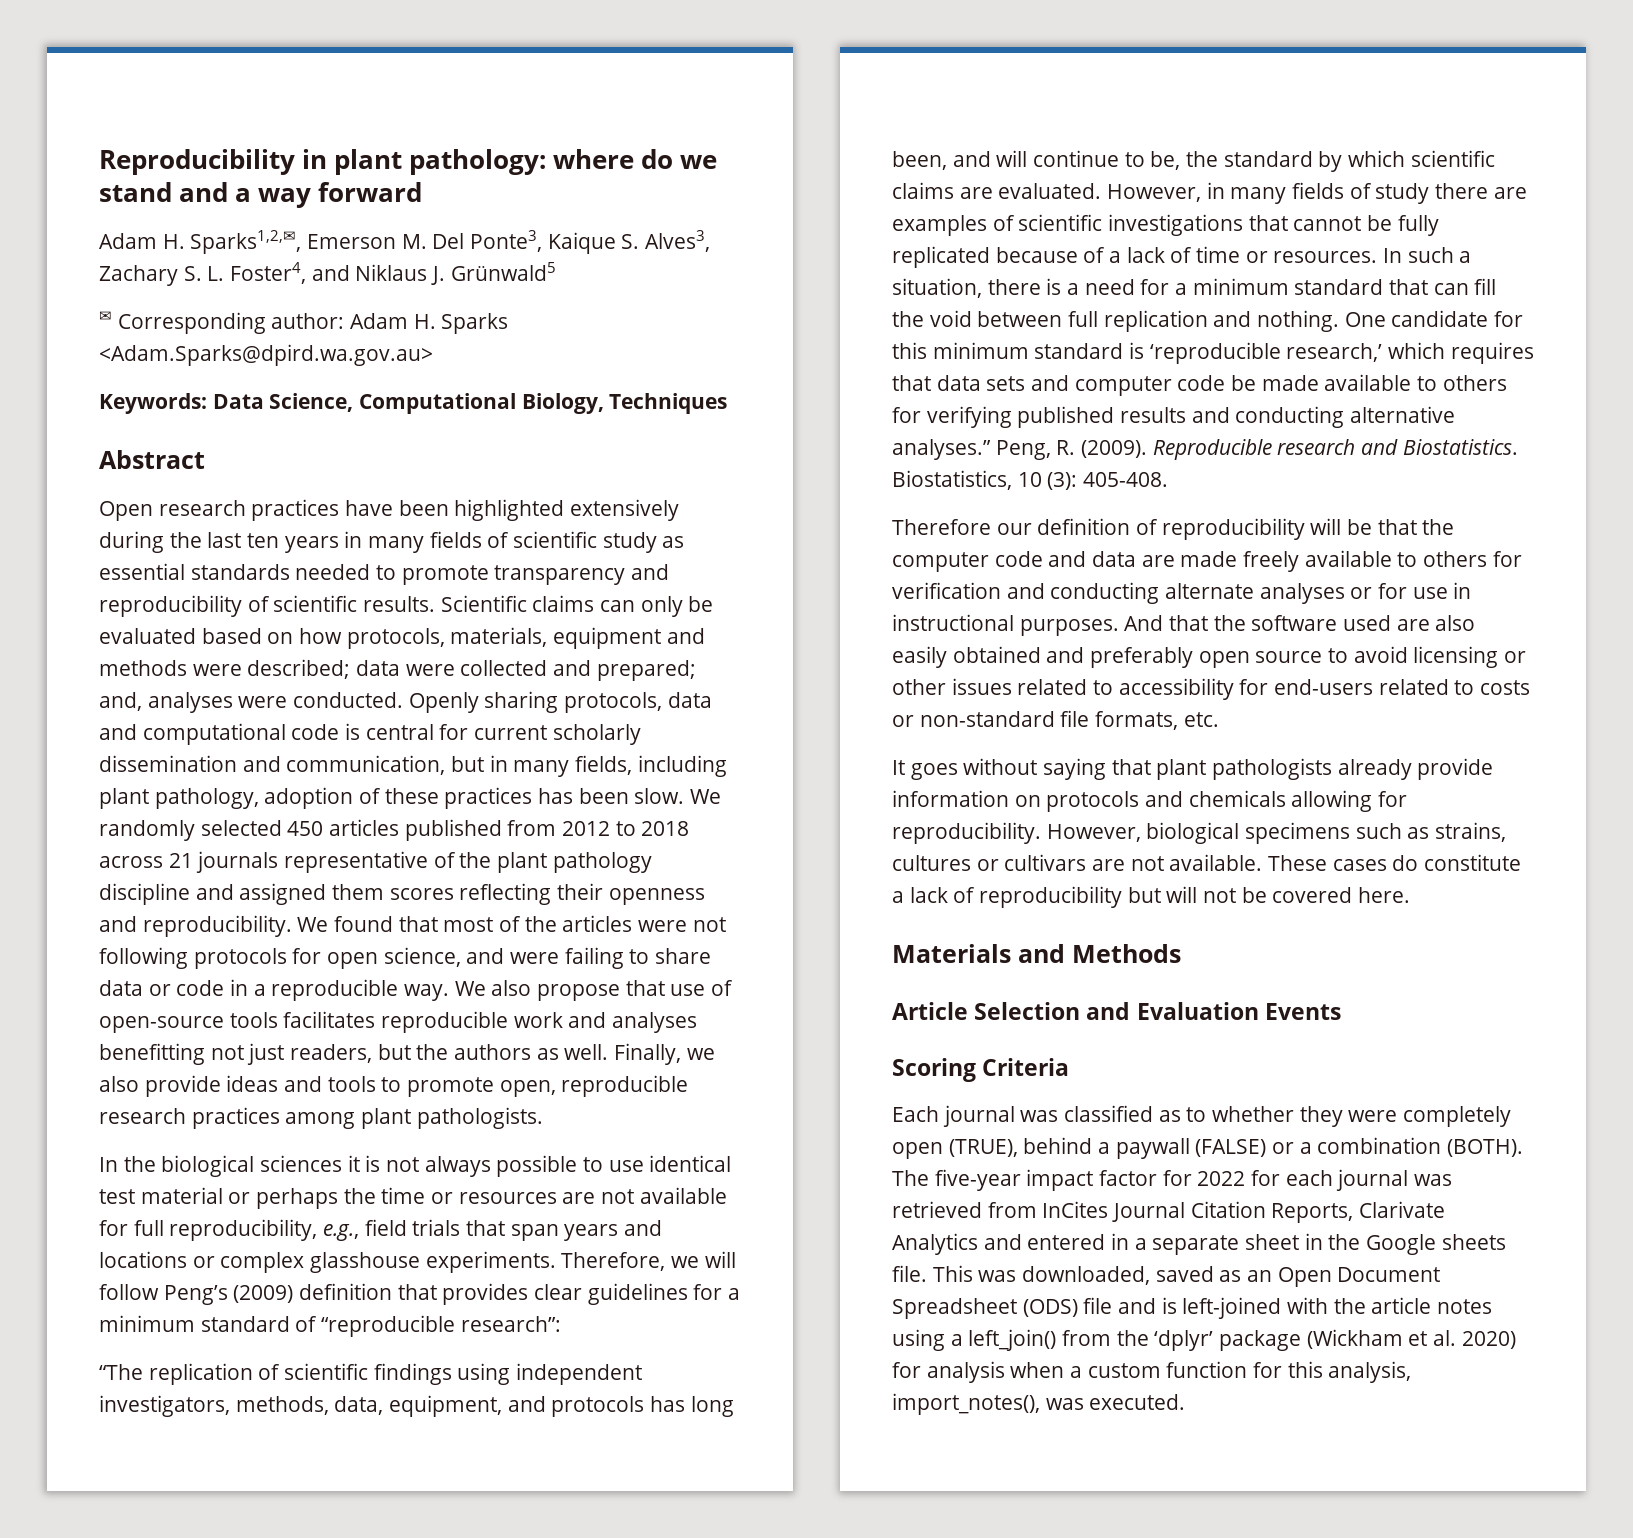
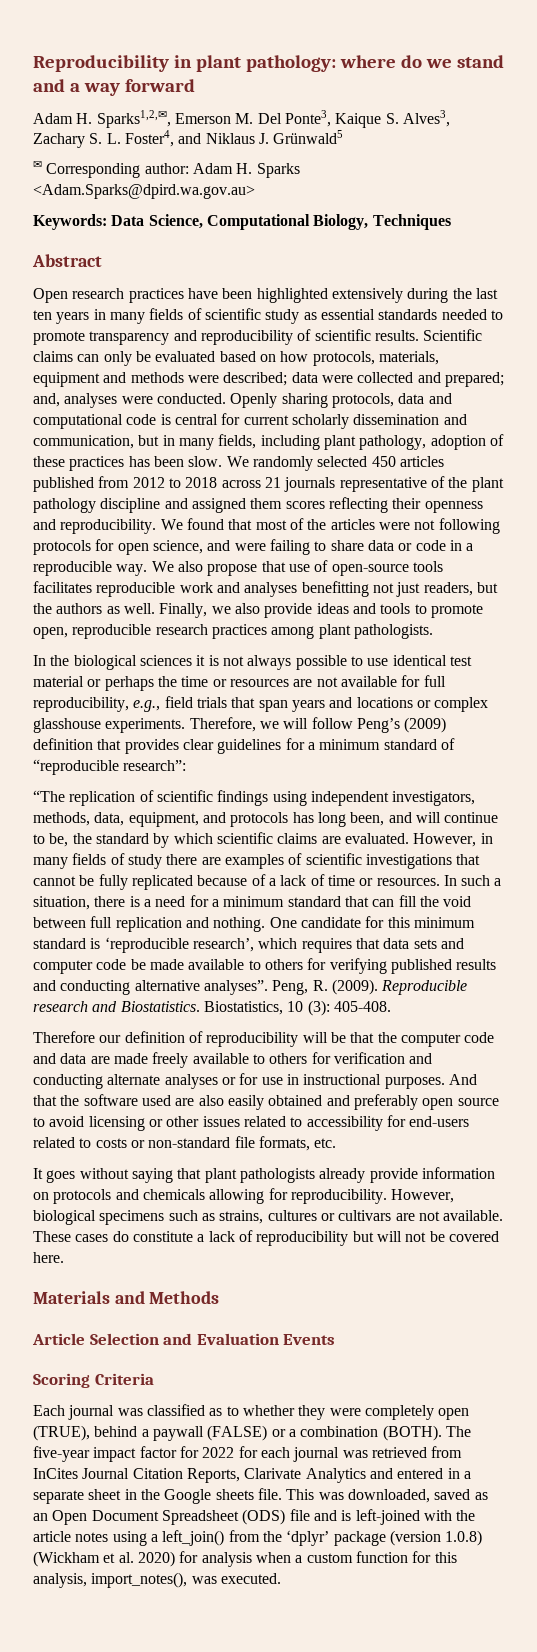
[1286,343,1383,362] research,’ -> [192,938,254,952] research’,
[892,439,991,460] analyses.” -> [203,980,268,995] analyses”.
(1302, 1340) none -> [389,1530,483,1546] (version 1.0.8)

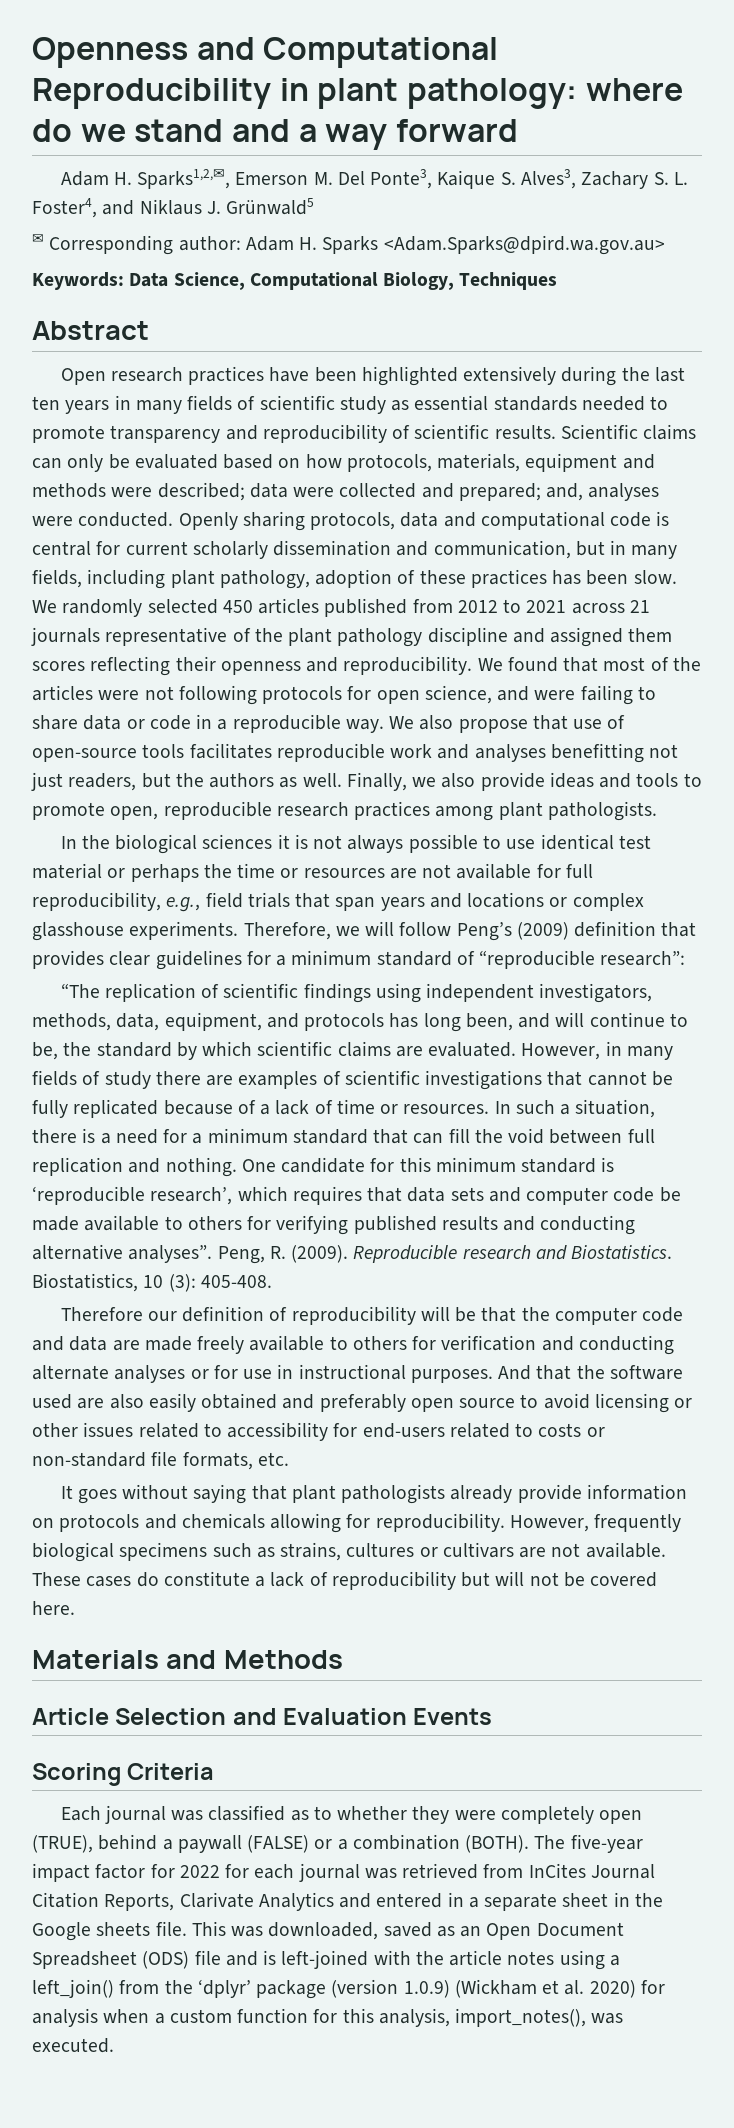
(33, 63) none -> [32,37,499,68] Openness and Computational
[185,477,218,488] 2018 -> [526,600,567,613] 2021
(455, 1196) none -> [594,1514,682,1532] frequently
[445,1530,483,1546] 1.0.8) -> [403,1980,450,1998] 1.0.9)

